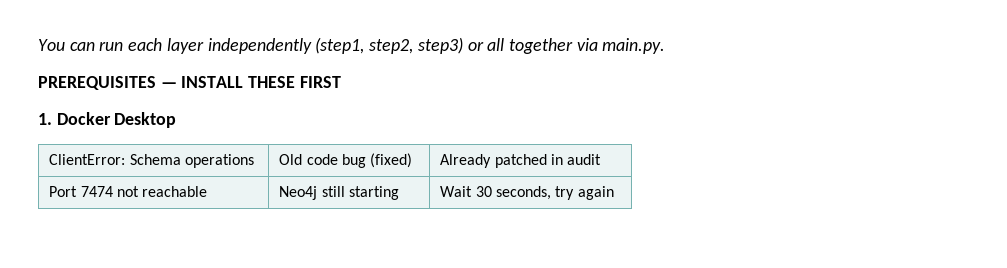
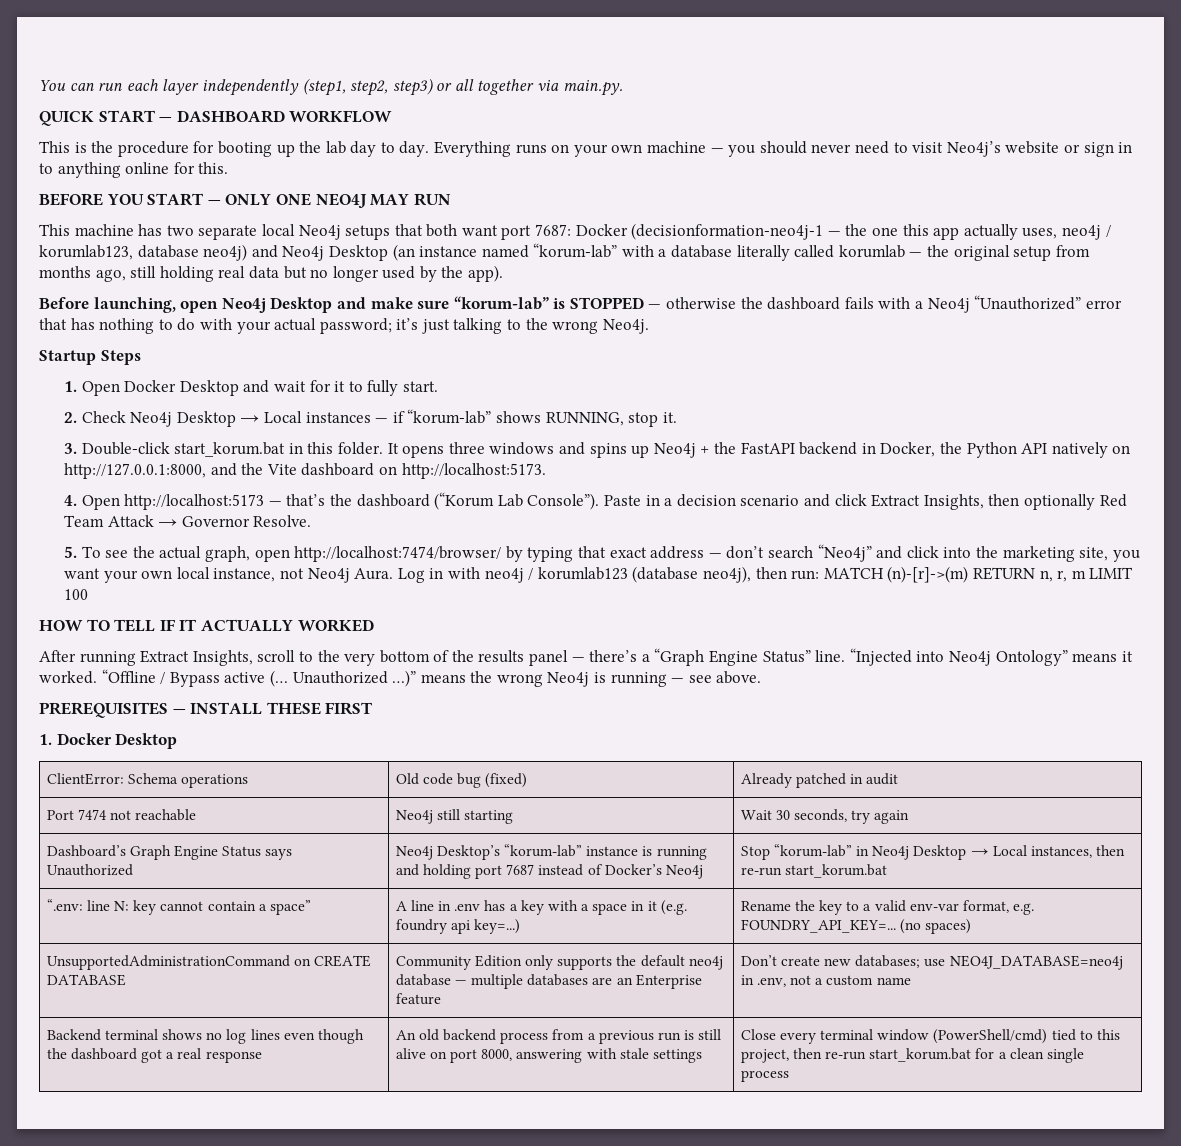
(666, 46) none -> [39,110,393,126] [39,141,1133,157] [39,162,229,178] [39,193,451,209] [39,223,1111,240] [39,243,1090,261] [39,265,504,282] [39,295,1122,313] [39,318,649,334] [39,350,141,365] [64,380,439,396] [64,409,677,427] [64,442,1131,458] [64,463,546,479] [64,492,1127,510] [64,515,312,527] [64,544,1140,562] [64,566,1134,583] [64,589,89,600] [39,619,374,632] [39,648,1133,666] [39,669,762,687] // QUICK START — DASHBOARD WORKFLOW // This is the procedure for booting up the lab day to day. Everything runs on your own machine — you should never need to visit Neo4j’s website or sign in to anything online for this. // BEFORE YOU START — ONLY ONE NEO4J MAY RUN // This machine has two separate local Neo4j setups that both want port 7687: Docker (decisionformation-neo4j-1 — the one this app actually uses, neo4j / korumlab123, database neo4j) and Neo4j Desktop (an instance named “korum-lab” with a database literally called korumlab — the original setup from months ago, still holding real data but no longer used by the app). // Before launching, open Neo4j Desktop and make sure “korum-lab” is STOPPED — otherwise the dashboard fails with a Neo4j “Unauthorized” error that has nothing to do with your actual password; it’s just talking to the wrong Neo4j. // Startup Steps // 1. Open Docker Desktop and wait for it to fully start. // 2. Check Neo4j Desktop → Local instances — if “korum-lab” shows RUNNING, stop it. // 3. Double-click start_korum.bat in this folder. It opens three windows and spins up Neo4j + the FastAPI backend in Docker, the Python API natively on http://127.0.0.1:8000, and the Vite dashboard on http://localhost:5173. // 4. Open http://localhost:5173 — that’s the dashboard (“Korum Lab Console”). Paste in a decision scenario and click Extract Insights, then optionally Red Team Attack → Governor Resolve. // 5. To see the actual graph, open http://localhost:7474/browser/ by typing that exact address — don’t search “Neo4j” and click into the marketing site, you want your own local instance, not Neo4j Aura. Log in with neo4j / korumlab123 (database neo4j), then run: MATCH (n)-[r]->(m) RETURN n, r, m LIMIT 100 // HOW TO TELL IF IT ACTUALLY WORKED // After running Extract Insights, scroll to the very bottom of the results panel — there’s a “Graph Engine Status” line. “Injected into Neo4j Ontology” means it worked. “Offline / Bypass active (… Unauthorized …)” means the wrong Neo4j is running — see above.
(614, 193) none -> [46,845,293,860] [46,864,133,876] [395,844,707,860] [395,864,703,879] [740,844,1126,860] [740,864,887,878] [46,899,311,915] [395,900,687,915] [395,919,520,934] [740,900,1035,915] [740,919,971,934] [46,955,371,970] [46,974,126,986] [395,955,723,970] [395,974,702,989] [395,993,441,1005] [740,955,1123,970] [740,975,911,987] [46,1029,364,1044] [46,1048,262,1063] [395,1029,722,1044] [395,1048,702,1063] [740,1029,1120,1044] [740,1048,1084,1063] [740,1070,789,1082] // Dashboard’s Graph Engine Status says Unauthorized | Neo4j Desktop’s “korum-lab” instance is running and holding port 7687 instead of Docker’s Neo4j | Stop “korum-lab” in Neo4j Desktop → Local instances, then re-run start_korum.bat // “.env: line N: key cannot contain a space” | A line in .env has a key with a space in it (e.g. foundry api key=...) | Rename the key to a valid env-var format, e.g. FOUNDRY_API_KEY=... (no spaces) // UnsupportedAdministrationCommand on CREATE DATABASE | Community Edition only supports the default neo4j database — multiple databases are an Enterprise feature | Don’t create new databases; use NEO4J_DATABASE=neo4j in .env, not a custom name // Backend terminal shows no log lines even though the dashboard got a real response | An old backend process from a previous run is still alive on port 8000, answering with stale settings | Close every terminal window (PowerShell/cmd) tied to this project, then re-run start_korum.bat for a clean single process

